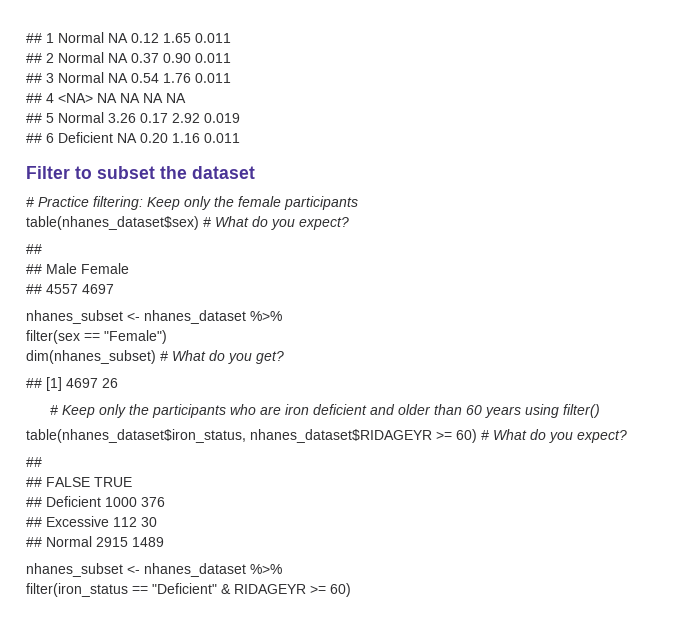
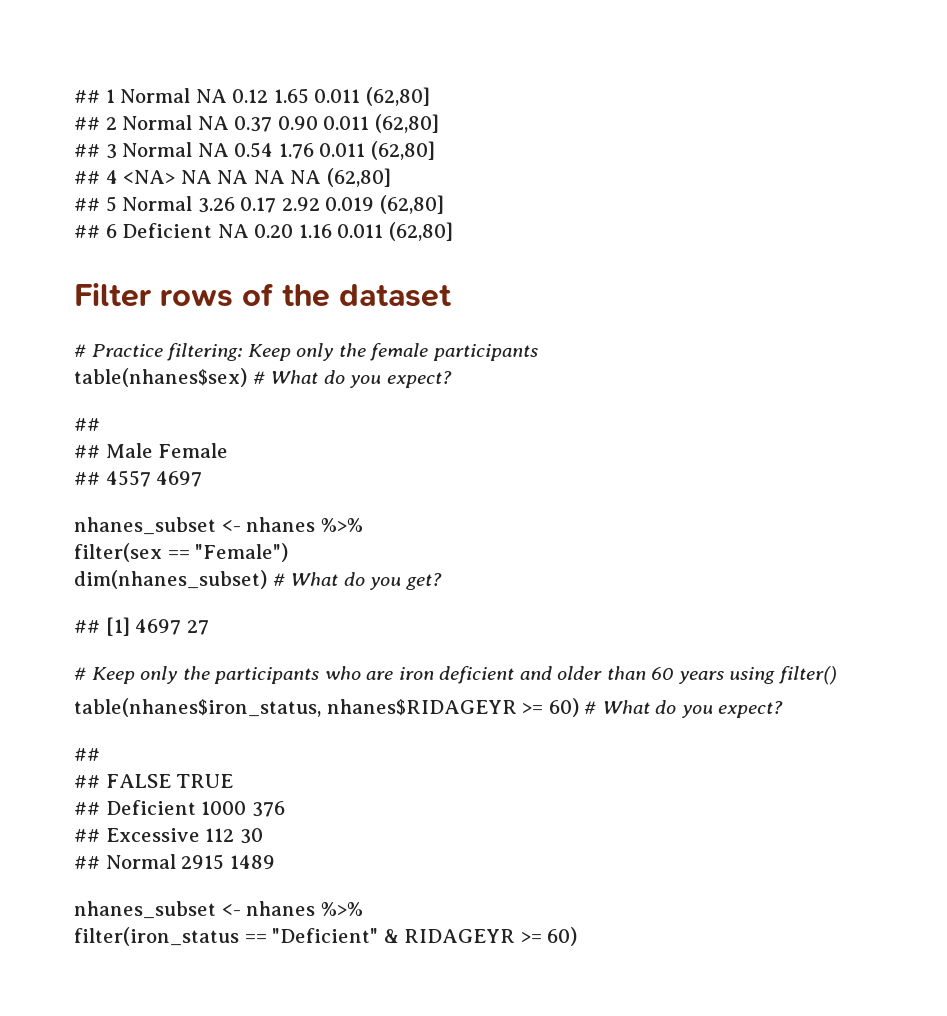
(231, 38) none -> [365,87,430,106] (62,80]
(231, 58) none -> [374,114,439,133] (62,80]
(231, 78) none -> [370,141,435,160] (62,80]
(186, 98) none -> [326,168,391,187] (62,80]
(240, 118) none -> [379,195,444,214] (62,80]
(240, 138) none -> [388,222,453,241] (62,80]
[75,166,155,179] to subset -> [160,283,274,307] rows of
[26,216,199,230] table(nhanes_dataset$sex) -> [74,368,247,387] table(nhanes$sex)
[144,310,246,324] nhanes_dataset -> [246,517,316,532] nhanes
[102,378,118,388] 26 -> [186,620,209,635] 27
[26,429,432,443] table(nhanes_dataset$iron_status, nhanes_dataset$RIDAGEYR -> [74,698,517,717] table(nhanes$iron_status, nhanes$RIDAGEYR
[144,563,246,577] nhanes_dataset -> [246,901,316,916] nhanes

